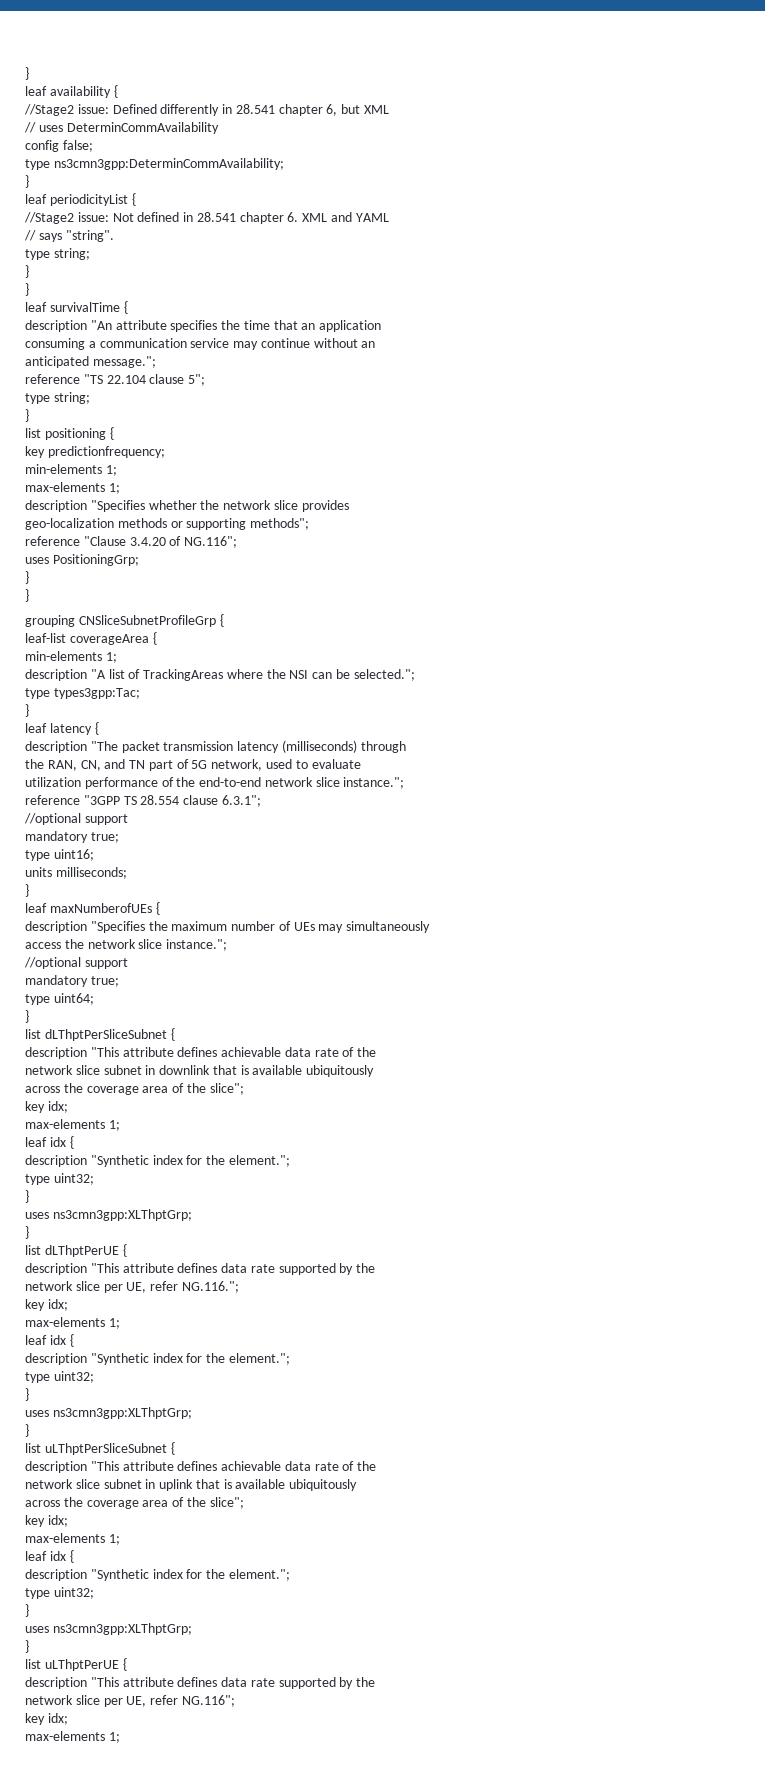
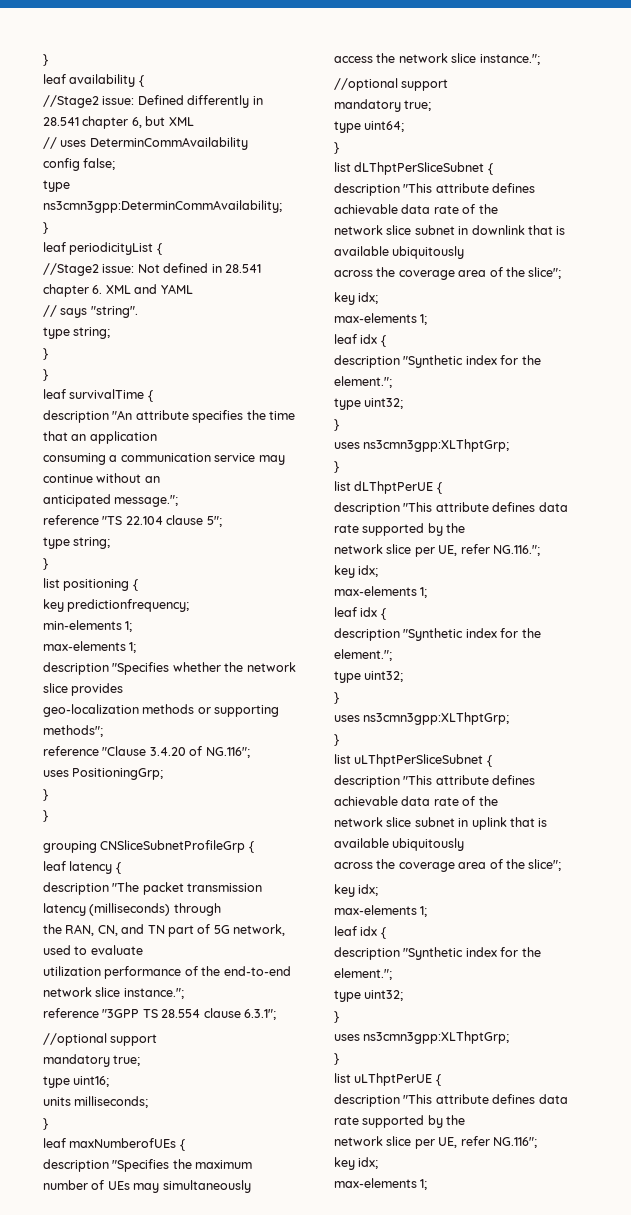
[25,632,157,645] [25,651,117,663] [25,669,415,681] [25,688,140,699] [25,704,29,717] // leaf-list coverageArea { // min-elements 1; // description "A list of TrackingAreas where the NSI can be selected."; // type types3gpp:Tac; // } -> (254, 847) none

